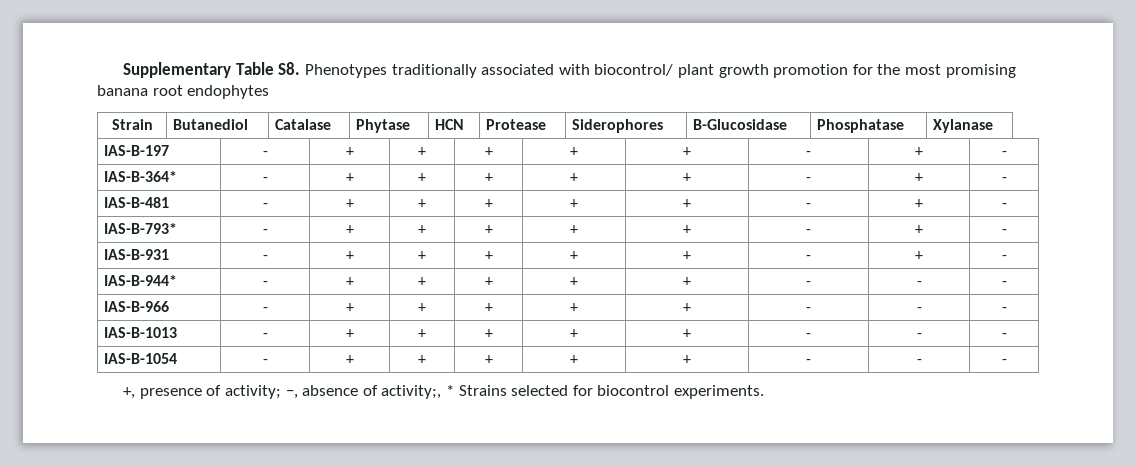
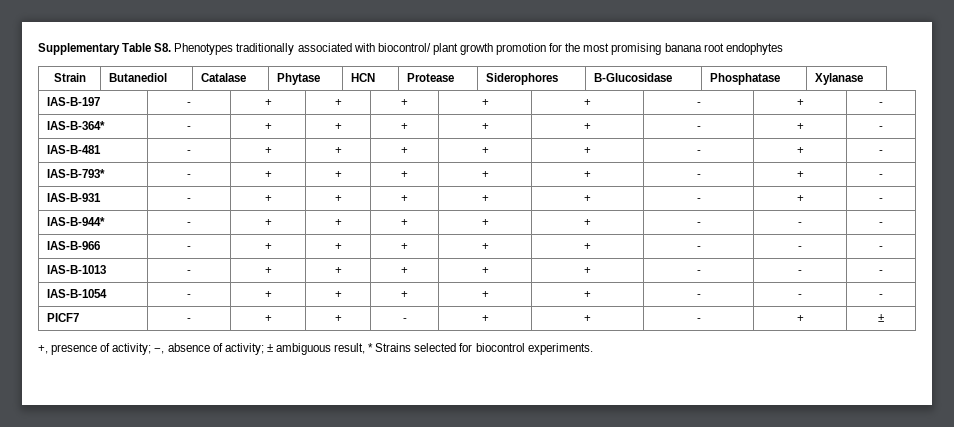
(1007, 361) none -> [47,313,80,322] [187,318,191,322] [264,315,272,322] [334,315,342,322] [402,318,407,322] [481,315,489,322] [584,315,591,322] [696,318,701,322] [796,315,804,322] [878,314,884,322] // PICF7 | - | + | + | - | + | + | - | + | ±
[381,385,442,399] activity;, -> [224,343,366,355] activity; ± ambiguous result,

